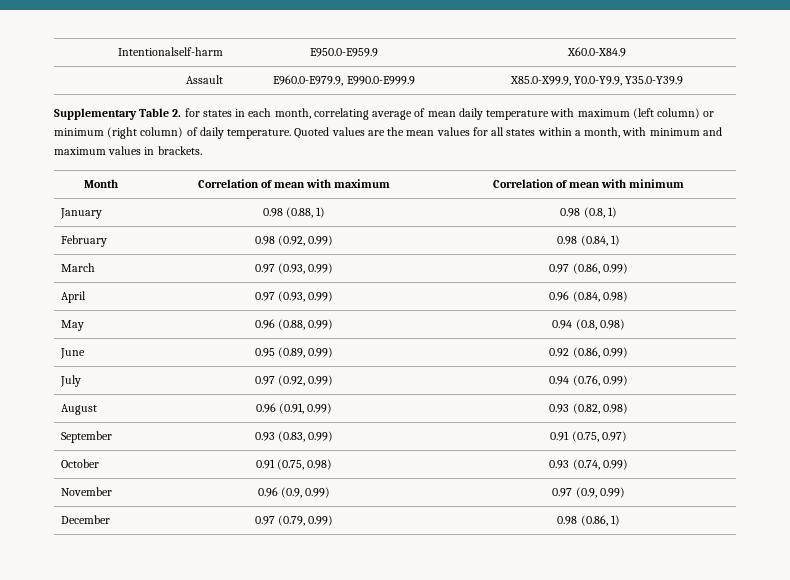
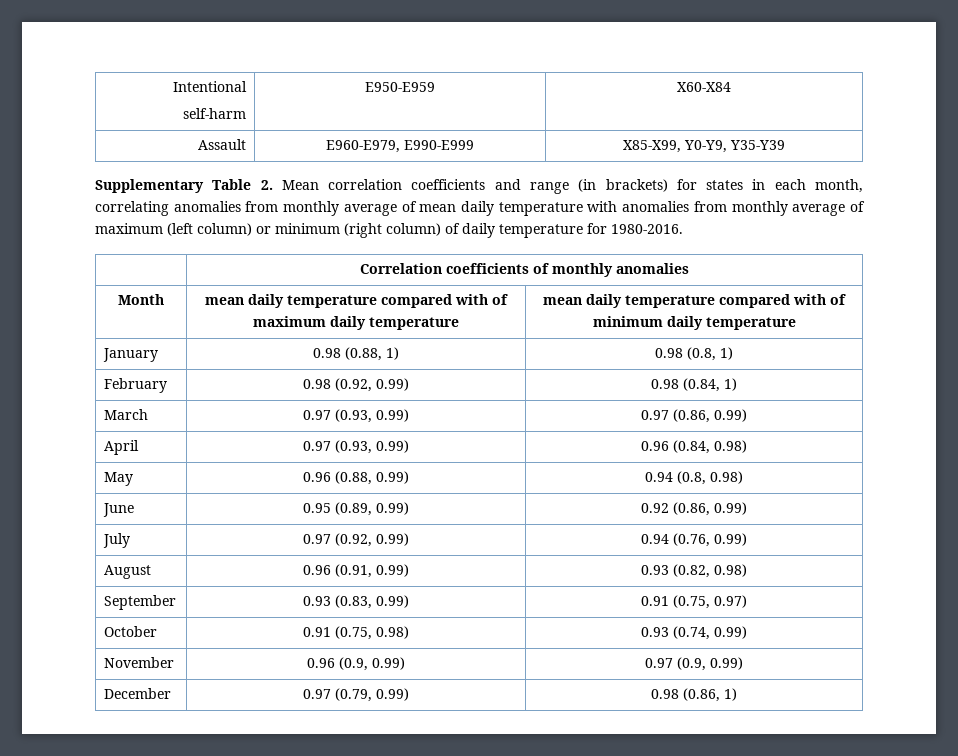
[117,47,223,56] [310,48,378,57] [567,47,626,57] [185,75,223,84] [273,75,415,86] [509,76,684,86] [54,108,182,120] Intentionalself-harm | E950.0-E959.9 | X60.0-X84.9 // Assault | E960.0-E979.9, E990.0-E999.9 | X85.0-X99.9, Y0.0-Y9.9, Y35.0-Y39.9 // Supplementary Table 2. -> [172,81,247,92] [182,108,246,119] [365,82,435,92] [677,82,732,92] [197,139,246,150] [326,140,474,153] [623,140,786,153] [95,179,668,194] Intentional // self-harm | E950-E959 | X60-X84 // Assault | E960-E979, E990-E999 | X85-X99, Y0-Y9, Y35-Y39 // Supplementary Table 2. Mean correlation coefficients and range (in brackets)
(369, 114) none -> [173,201,340,216] anomalies from monthly
(575, 112) none -> [622,201,865,216] anomalies from monthly average of
[227,127,722,139] [54,146,202,155] [83,179,118,188] [197,179,391,188] [492,179,685,188] temperature. Quoted values are the mean values for all states within a month, with minimum and maximum values in brackets. // Month | Correlation of mean with maximum | Correlation of mean with minimum -> [499,223,683,238] [360,263,689,277] [118,294,164,305] [205,294,508,308] [253,316,459,330] [543,294,847,308] [592,316,796,330] temperature for 1980-2016. // | Correlation coefficients of monthly anomalies // Month | mean daily temperature compared with of maximum daily temperature | mean daily temperature compared with of minimum daily temperature

